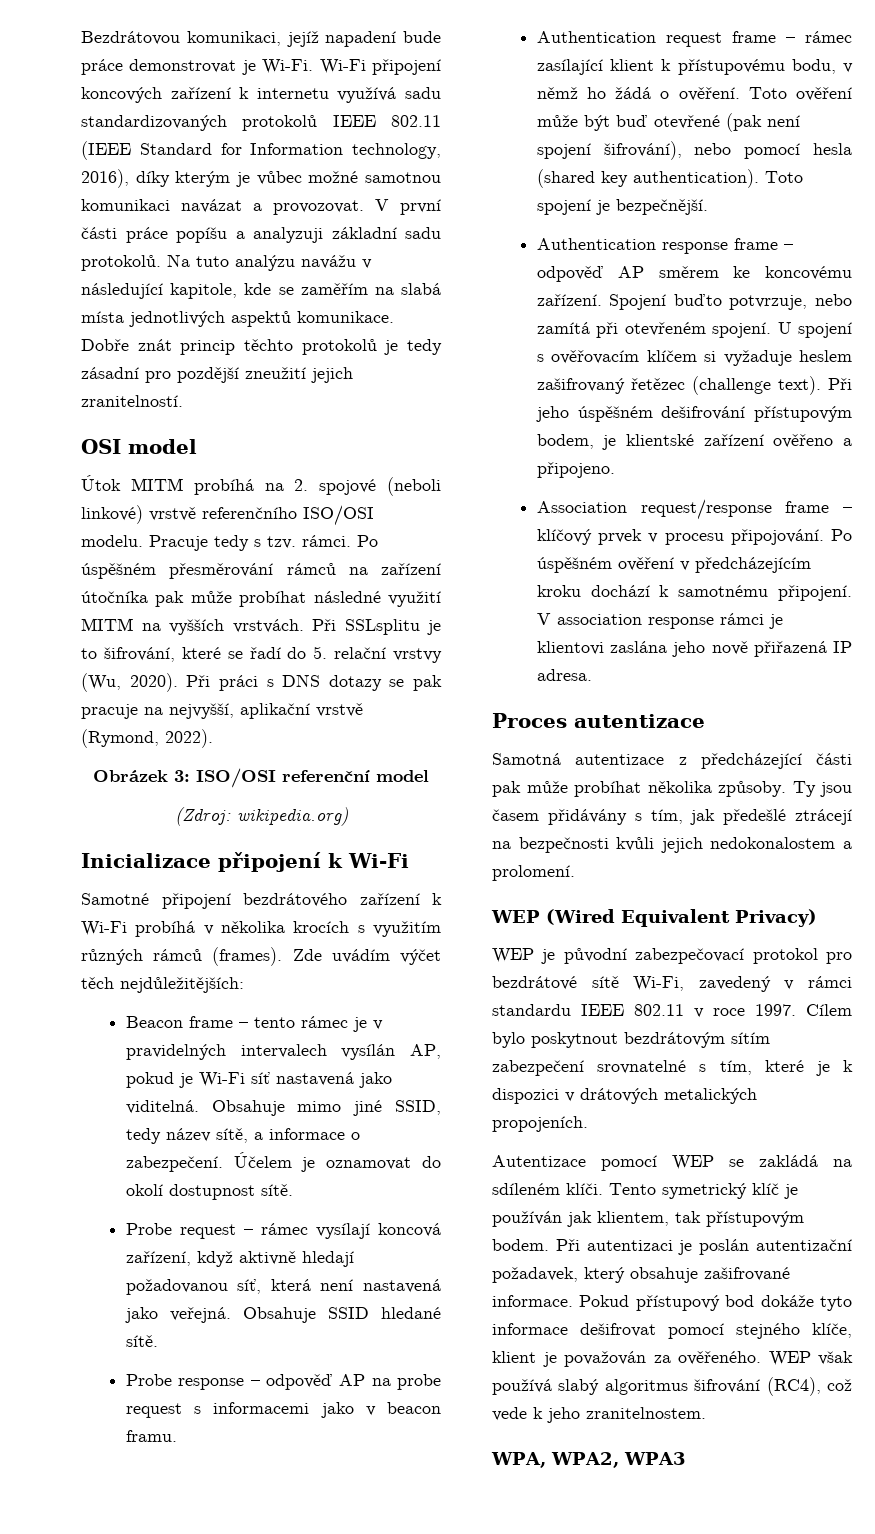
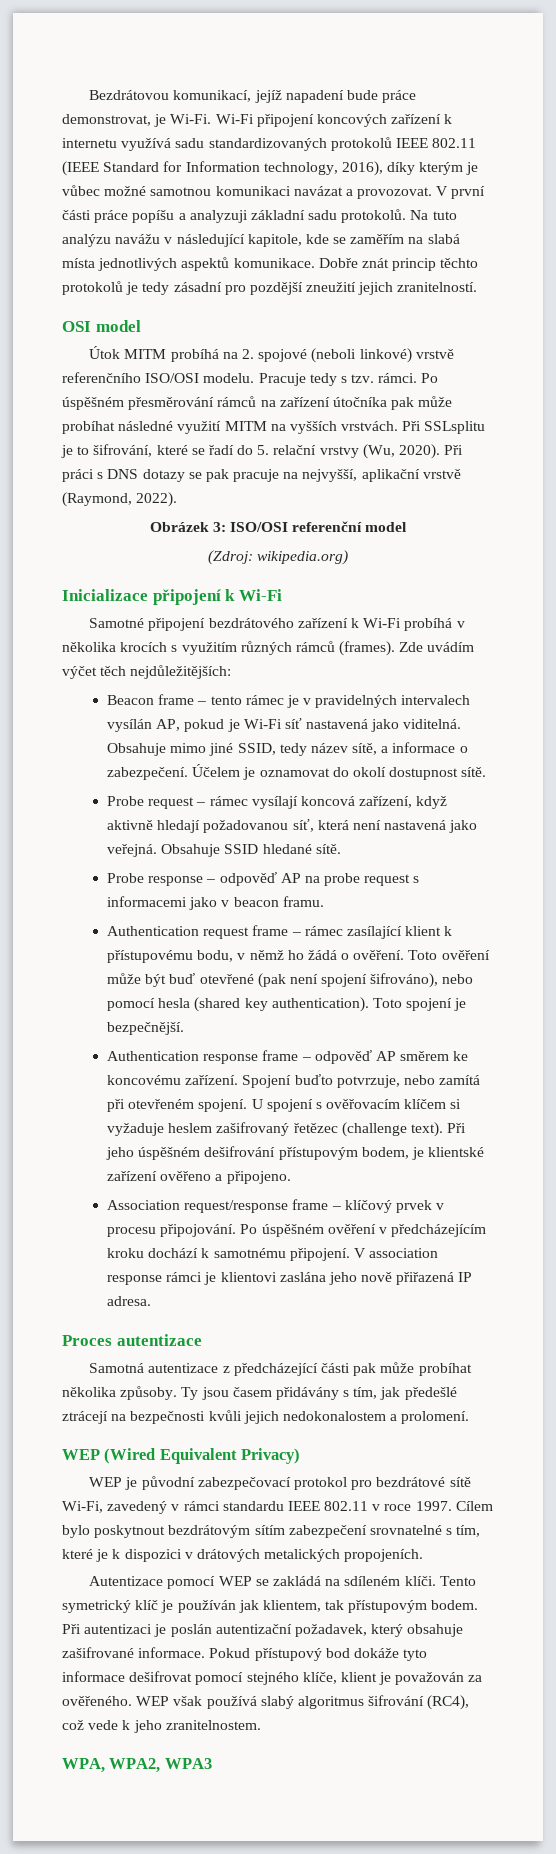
[186,31,281,46] komunikaci, -> [173,90,252,102] komunikací,
[129,59,237,73] demonstrovat -> [62,114,151,126] demonstrovat,
[81,729,159,748] (Rymond, -> [62,492,132,507] (Raymond,
[603,141,682,160] šifrování), -> [370,973,439,988] šifrováno),

